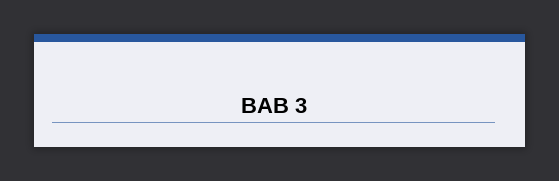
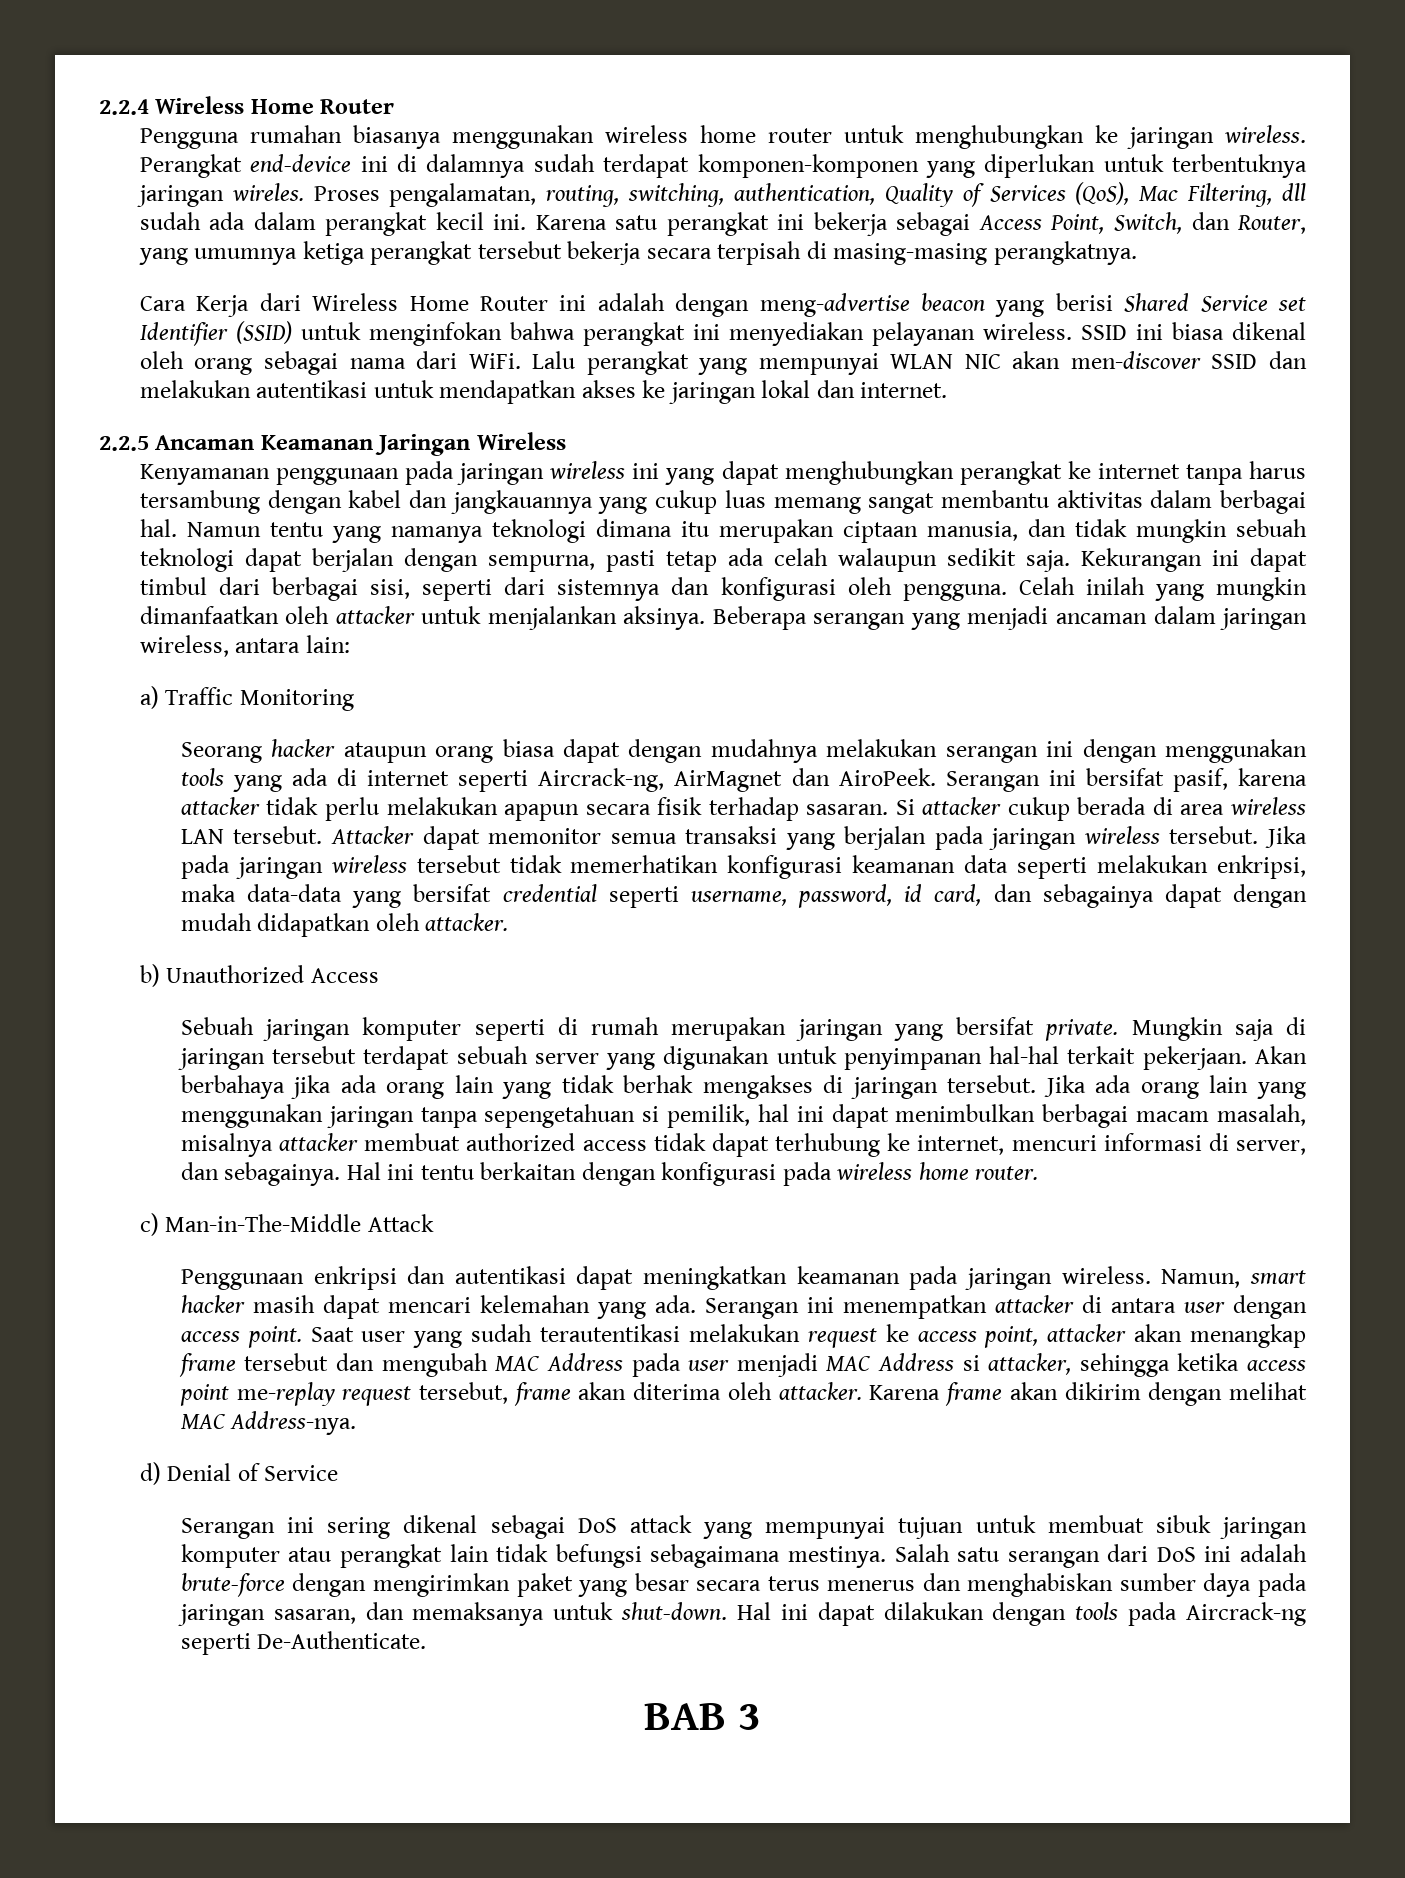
(240, 105) none -> [99,96,395,115] [139,125,1306,149] [139,154,1308,178] [136,182,1307,207] [139,212,1306,236] [138,241,1137,265] [139,293,1306,317] [139,321,1306,346] [139,351,1307,375] [139,380,948,404] [99,432,566,456] [139,461,1306,485] [139,490,1306,514] [139,519,1307,543] [139,548,1307,572] [139,577,1307,601] [139,606,1307,630] [139,635,350,657] [139,686,354,711] [180,739,1308,763] [180,768,1308,792] [180,797,1306,821] [180,826,1308,850] [180,855,1307,879] [180,884,1308,908] [180,913,509,937] [139,964,379,987] [180,1017,1306,1041] [177,1046,1307,1070] [180,1075,1307,1099] [180,1104,1306,1128] [180,1133,1307,1157] [180,1162,1039,1186] [139,1213,434,1236] [180,1266,1307,1290] [180,1295,1307,1319] [180,1324,1307,1348] [178,1353,1306,1377] [179,1382,1308,1406] [180,1411,357,1435] [139,1462,339,1485] [180,1515,1308,1539] [180,1544,1308,1568] [180,1573,1308,1597] [177,1602,1306,1626] [180,1631,427,1655] 2.2.4 Wireless Home Router // Pengguna rumahan biasanya menggunakan wireless home router untuk menghubungkan ke jaringan wireless. Perangkat end-device ini di dalamnya sudah terdapat komponen-komponen yang diperlukan untuk terbentuknya jaringan wireles. Proses pengalamatan, routing, switching, authentication, Quality of Services (QoS), Mac Filtering, dll sudah ada dalam perangkat kecil ini. Karena satu perangkat ini bekerja sebagai Access Point, Switch, dan Router, yang umumnya ketiga perangkat tersebut bekerja secara terpisah di masing-masing perangkatnya. // Cara Kerja dari Wireless Home Router ini adalah dengan meng-advertise beacon yang berisi Shared Service set Identifier (SSID) untuk menginfokan bahwa perangkat ini menyediakan pelayanan wireless. SSID ini biasa dikenal oleh orang sebagai nama dari WiFi. Lalu perangkat yang mempunyai WLAN NIC akan men-discover SSID dan melakukan autentikasi untuk mendapatkan akses ke jaringan lokal dan internet. // 2.2.5 Ancaman Keamanan Jaringan Wireless // Kenyamanan penggunaan pada jaringan wireless ini yang dapat menghubungkan perangkat ke internet tanpa harus tersambung dengan kabel dan jangkauannya yang cukup luas memang sangat membantu aktivitas dalam berbagai hal. Namun tentu yang namanya teknologi dimana itu merupakan ciptaan manusia, dan tidak mungkin sebuah teknologi dapat berjalan dengan sempurna, pasti tetap ada celah walaupun sedikit saja. Kekurangan ini dapat timbul dari berbagai sisi, seperti dari sistemnya dan konfigurasi oleh pengguna. Celah inilah yang mungkin dimanfaatkan oleh attacker untuk menjalankan aksinya. Beberapa serangan yang menjadi ancaman dalam jaringan wireless, antara lain: // a) Traffic Monitoring // Seorang hacker ataupun orang biasa dapat dengan mudahnya melakukan serangan ini dengan menggunakan tools yang ada di internet seperti Aircrack-ng, AirMagnet dan AiroPeek. Serangan ini bersifat pasif, karena attacker tidak perlu melakukan apapun secara fisik terhadap sasaran. Si attacker cukup berada di area wireless LAN tersebut. Attacker dapat memonitor semua transaksi yang berjalan pada jaringan wireless tersebut. Jika pada jaringan wireless tersebut tidak memerhatikan konfigurasi keamanan data seperti melakukan enkripsi, maka data-data yang bersifat credential seperti username, password, id card, dan sebagainya dapat dengan mudah didapatkan oleh attacker. // b) Unauthorized Access // Sebuah jaringan komputer seperti di rumah merupakan jaringan yang bersifat private. Mungkin saja di jaringan tersebut terdapat sebuah server yang digunakan untuk penyimpanan hal-hal terkait pekerjaan. Akan berbahaya jika ada orang lain yang tidak berhak mengakses di jaringan tersebut. Jika ada orang lain yang menggunakan jaringan tanpa sepengetahuan si pemilik, hal ini dapat menimbulkan berbagai macam masalah, misalnya attacker membuat authorized access tidak dapat terhubung ke internet, mencuri informasi di server, dan sebagainya. Hal ini tentu berkaitan dengan konfigurasi pada wireless home router. // c) Man-in-The-Middle Attack // Penggunaan enkripsi dan autentikasi dapat meningkatkan keamanan pada jaringan wireless. Namun, smart hacker masih dapat mencari kelemahan yang ada. Serangan ini menempatkan attacker di antara user dengan access point. Saat user yang sudah terautentikasi melakukan request ke access point, attacker akan menangkap frame tersebut dan mengubah MAC Address pada user menjadi MAC Address si attacker, sehingga ketika access point me-replay request tersebut, frame akan diterima oleh attacker. Karena frame akan dikirim dengan melihat MAC Address-nya. // d) Denial of Service // Serangan ini sering dikenal sebagai DoS attack yang mempunyai tujuan untuk membuat sibuk jaringan komputer atau perangkat lain tidak befungsi sebagaimana mestinya. Salah satu serangan dari DoS ini adalah brute-force dengan mengirimkan paket yang besar secara terus menerus dan menghabiskan sumber daya pada jaringan sasaran, dan memaksanya untuk shut-down. Hal ini dapat dilakukan dengan tools pada Aircrack-ng seperti De-Authenticate. //

